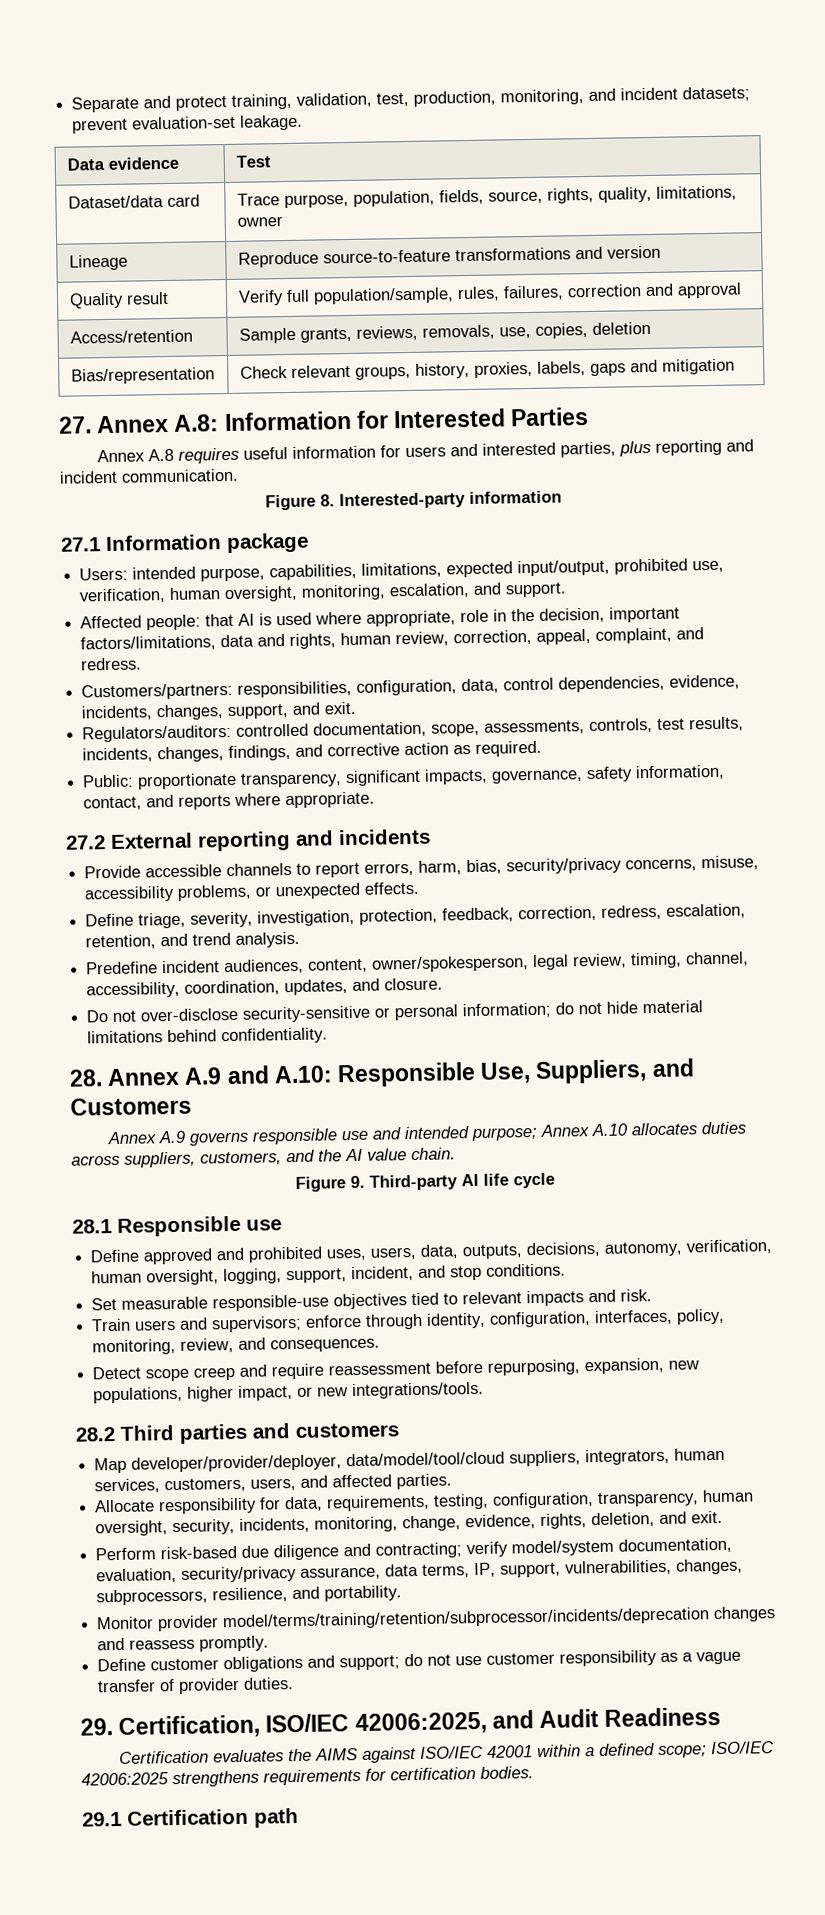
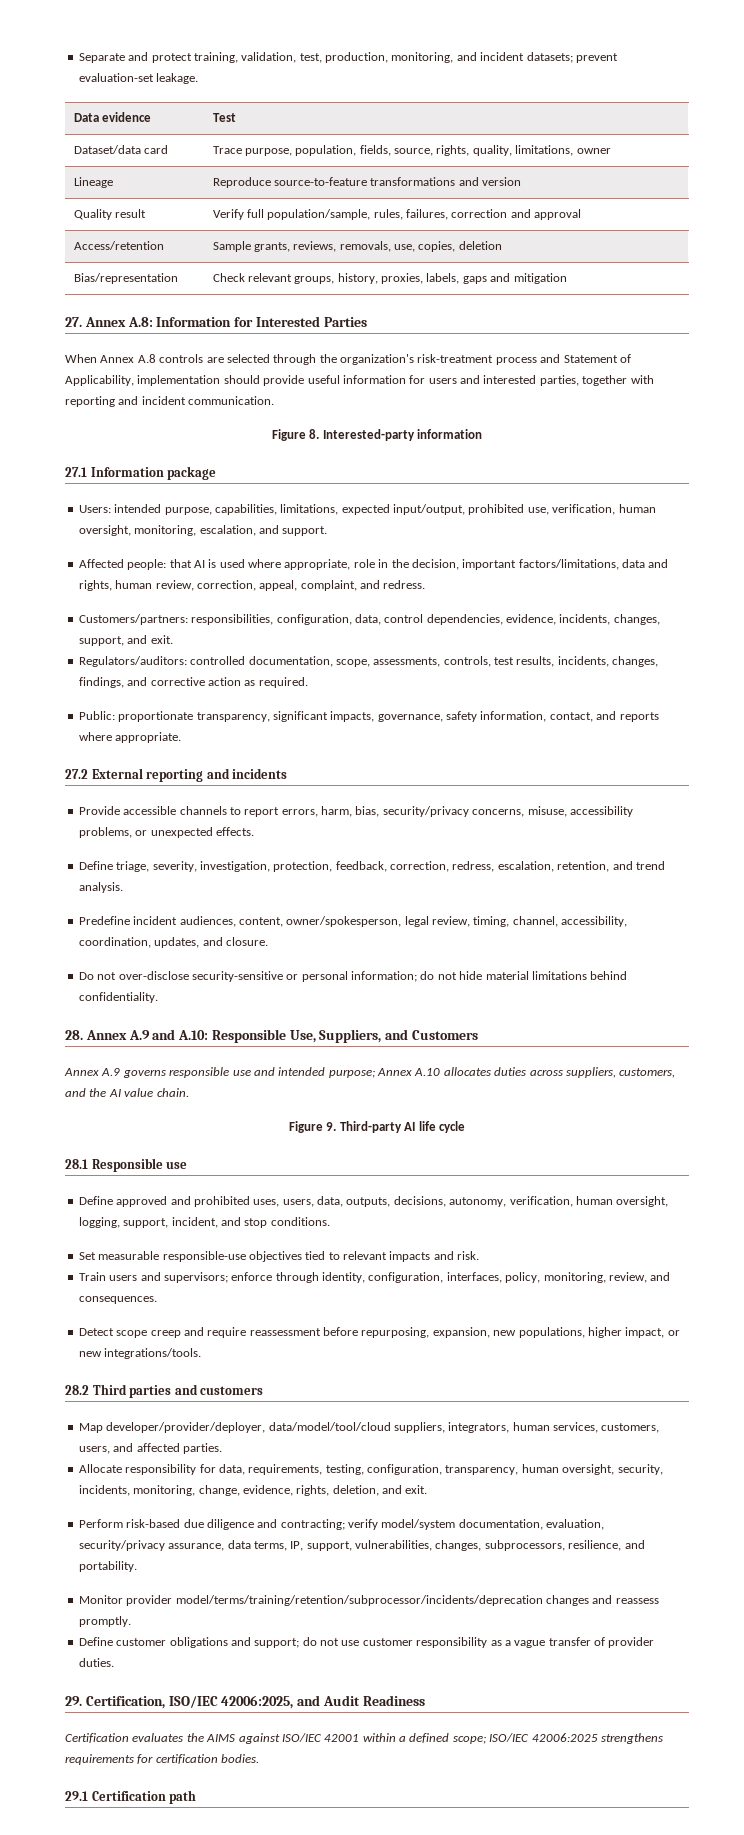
(590, 416) none -> [65,354,97,363] When
[178,447,240,464] requires -> [159,354,631,365] [65,375,305,386] controls are selected through the organization's risk-treatment process and Statement of Applicability, implementation should provide
[619,440,652,457] plus -> [582,375,654,386] together with

